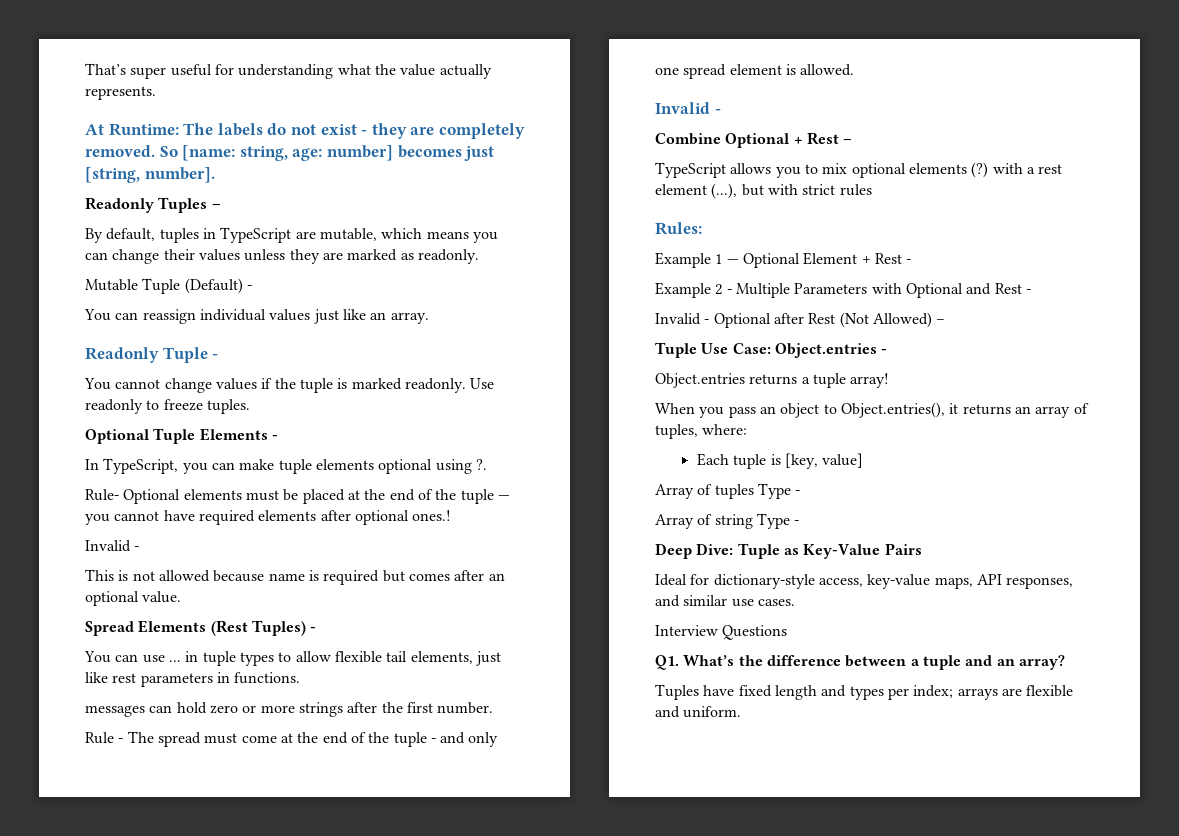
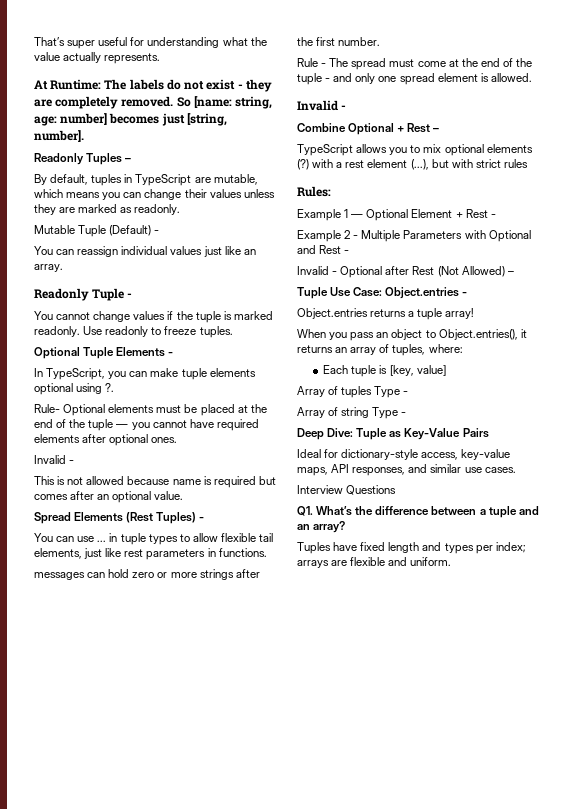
[412,510,452,521] ones.! -> [151,437,178,443] ones.

